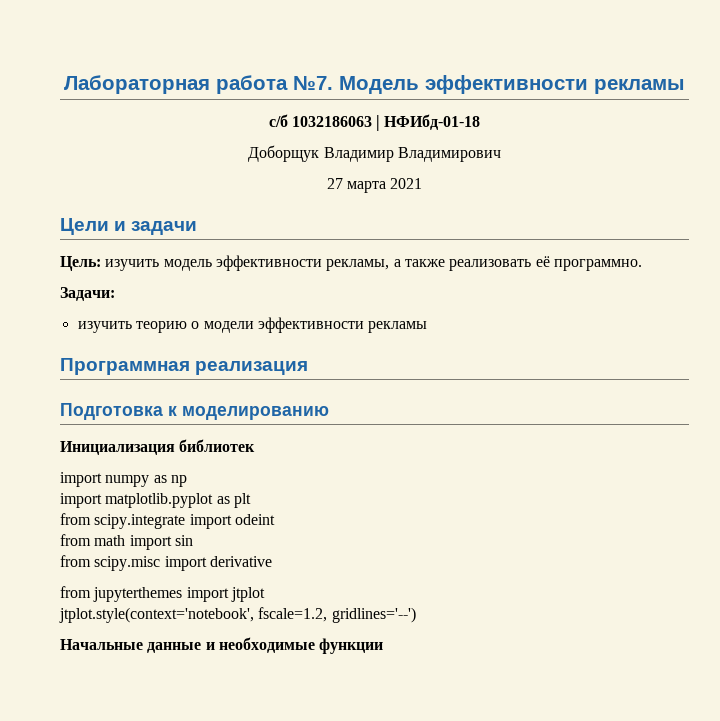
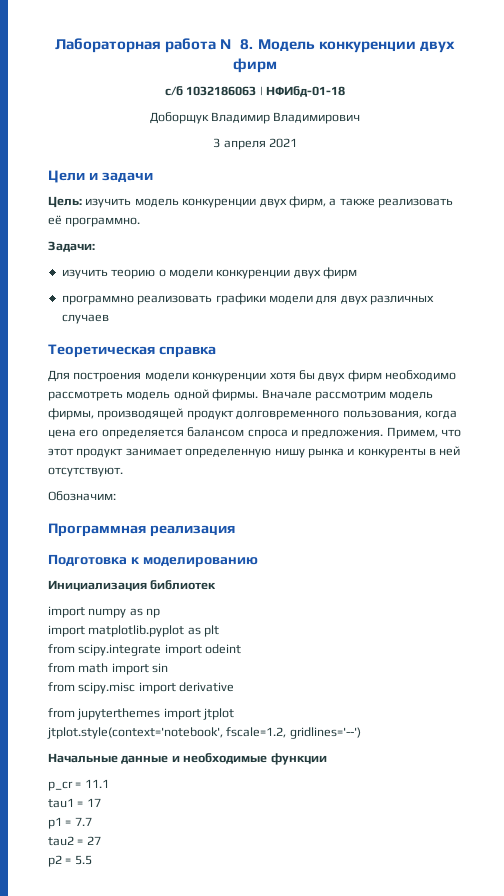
[293,75,685,94] №7. Модель эффективности рекламы -> [220,39,455,53] [233,58,277,73] №8. Модель конкуренции двух фирм
[326,178,386,193] 27 марта -> [213,138,266,150] 3 апреля
[215,255,390,271] эффективности рекламы, -> [182,196,326,208] конкуренции двух фирм,
[257,317,428,333] эффективности рекламы -> [216,267,357,279] [61,293,434,305] [61,314,109,324] [48,344,216,358] [48,370,456,382] [48,389,434,401] [48,408,457,420] [48,427,461,439] [48,446,461,458] [48,467,123,477] [48,491,116,501] конкуренции двух фирм // программно реализовать графики модели для двух различных случаев // Теоретическая справка // Для построения модели конкуренции хотя бы двух фирм необходимо рассмотреть модель одной фирмы. Вначале рассмотрим модель фирмы, производящей продукт долговременного пользования, когда цена его определяется балансом спроса и предложения. Примем, что этот продукт занимает определенную нишу рынка и конкуренты в ней отсутствуют. // Обозначим:
(384, 646) none -> [48,779,109,791] [48,798,101,808] [48,817,92,829] [48,836,101,846] [48,855,92,867] // p_cr = 11.1 // tau1 = 17 // p1 = 7.7 // tau2 = 27 // p2 = 5.5

